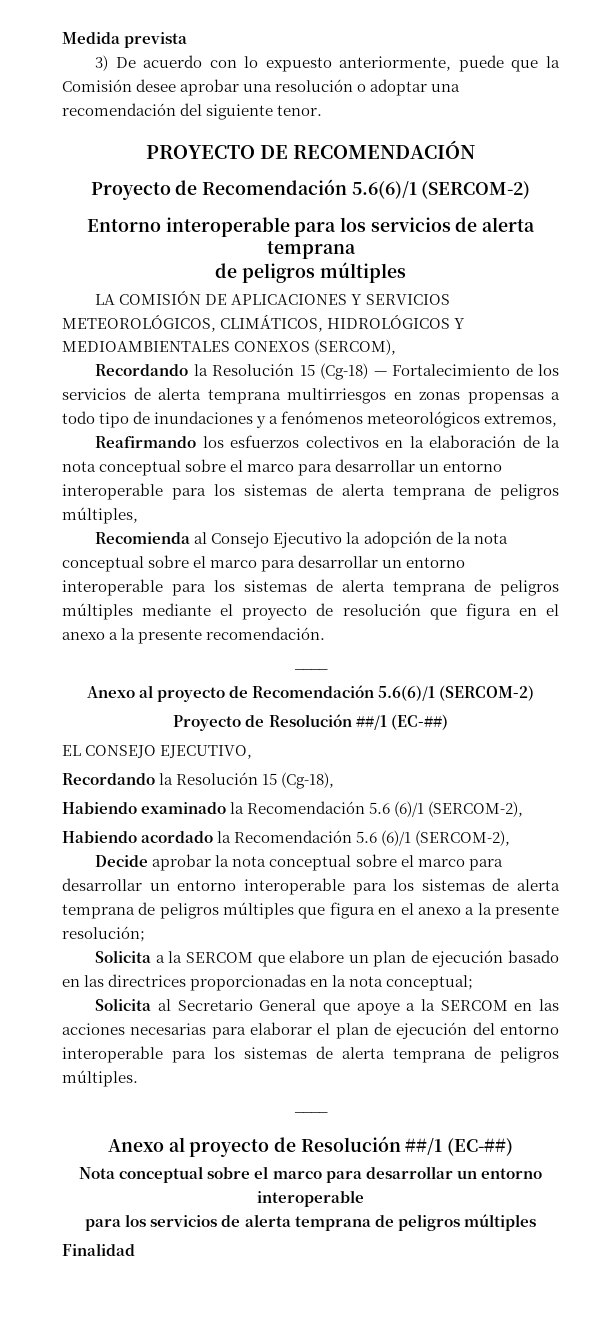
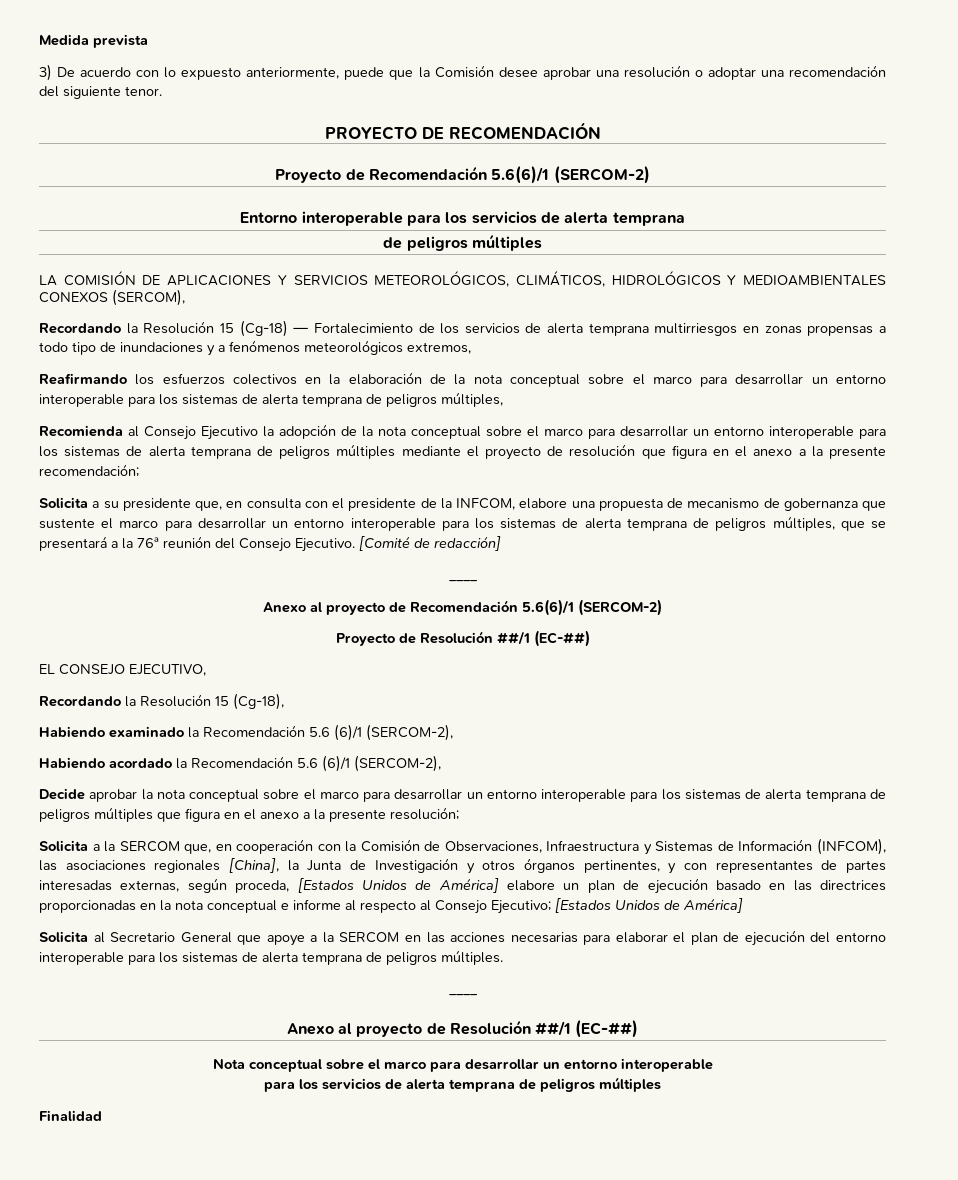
[206,627,326,640] recomendación. -> [39,464,139,477] [39,497,886,511] [39,516,886,531] [39,536,501,552] recomendación; // Solicita a su presidente que, en consulta con el presidente de la INFCOM, elabore una propuesta de mecanismo de gobernanza que sustente el marco para desarrollar un entorno interoperable para los sistemas de alerta temprana de peligros múltiples, que se presentará a la 76ª reunión del Consejo Ejecutivo. [Comité de redacción]
[257,955,285,967] que -> [184,838,886,855] [39,858,886,874] [39,878,499,893] que, en cooperación con la Comisión de Observaciones, Infraestructura y Sistemas de Información (INFCOM), las asociaciones regionales [China], la Junta de Investigación y otros órganos pertinentes, y con representantes de partes interesadas externas, según proceda, [Estados Unidos de América]
[386,975,474,991] conceptual; -> [207,898,743,914] conceptual e informe al respecto al Consejo Ejecutivo; [Estados Unidos de América]

